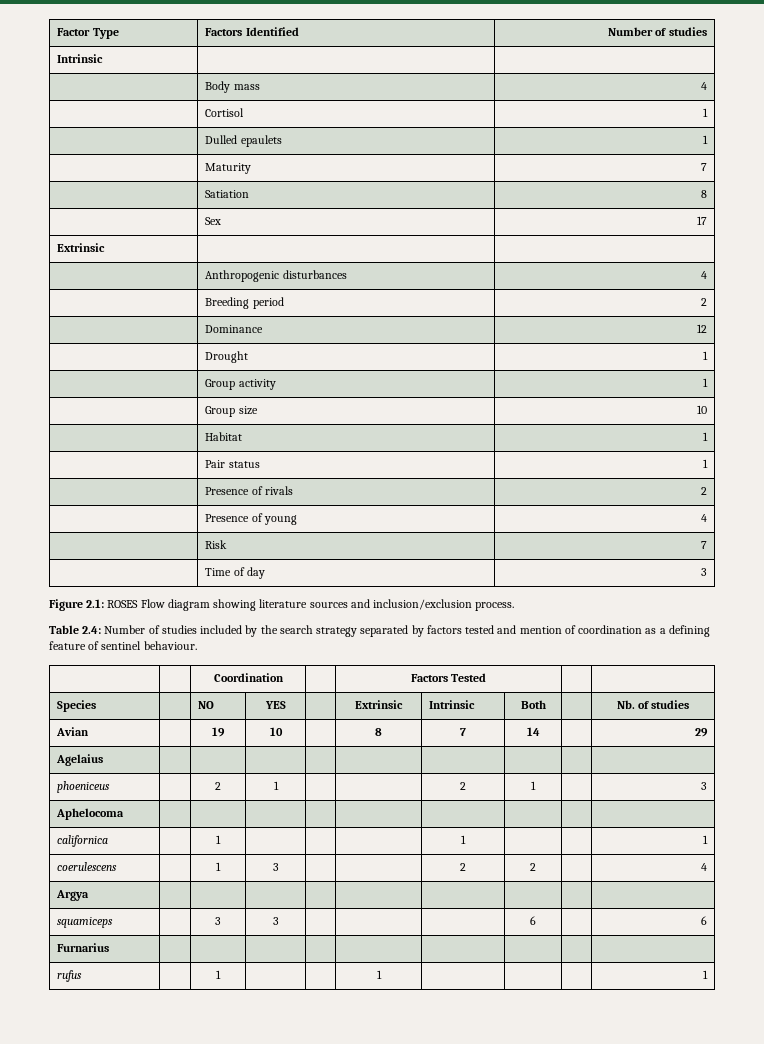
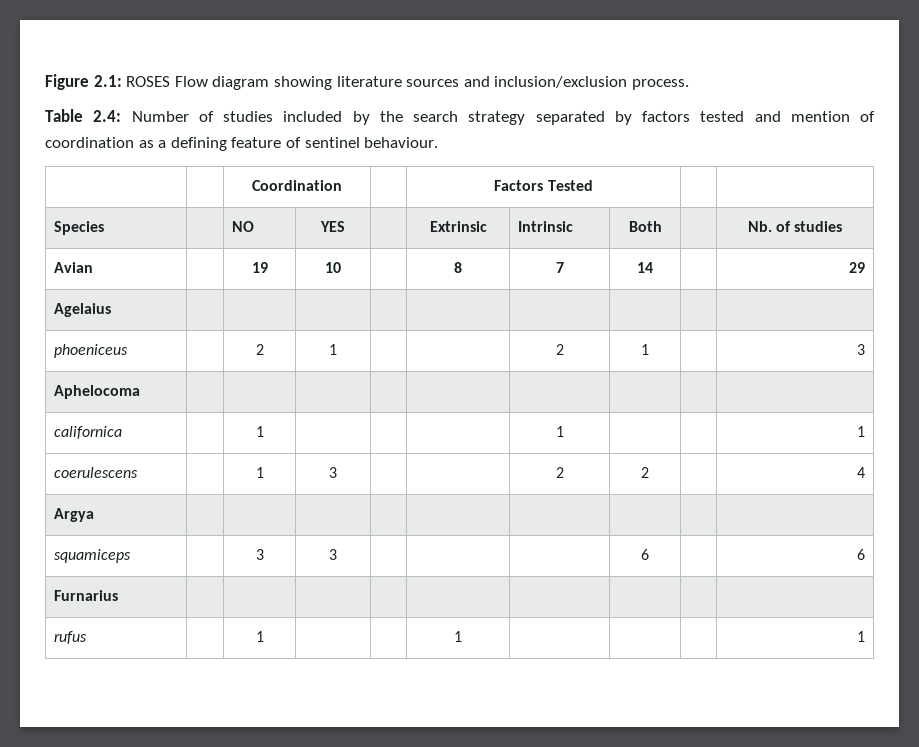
[57,28,119,39] [205,27,299,36] [608,27,707,36] [57,54,104,63] [205,81,260,93] [700,82,707,90] [205,108,245,117] [702,108,708,117] [205,135,282,147] [702,135,708,144] [205,163,252,174] [700,163,707,171] [205,190,250,198] [700,190,707,198] [205,217,222,225] [696,216,707,225] [57,243,106,252] [205,270,347,282] [700,271,707,279] [205,297,284,309] [700,298,707,306] [205,325,264,333] [696,324,707,333] [205,351,249,363] [702,351,708,360] [205,379,276,390] [702,378,708,387] [205,406,258,417] [696,405,707,414] [205,432,243,441] [702,432,708,441] [205,460,260,468] [702,459,708,468] [205,486,293,495] [700,487,707,495] [205,513,297,525] [700,514,707,522] [205,540,228,549] [700,541,707,549] [205,567,265,579] [700,568,707,576] Factor Type | Factors Identified | Number of studies // Intrinsic | | // | Body mass | 4 // | Cortisol | 1 // | Dulled epaulets | 1 // | Maturity | 7 // | Satiation | 8 // | Sex | 17 // Extrinsic | | // | Anthropogenic disturbances | 4 // | Breeding period | 2 // | Dominance | 12 // | Drought | 1 // | Group activity | 1 // | Group size | 10 // | Habitat | 1 // | Pair status | 1 // | Presence of rivals | 2 // | Presence of young | 4 // | Risk | 7 // | Time of day | 3 // -> (45, 82) none

